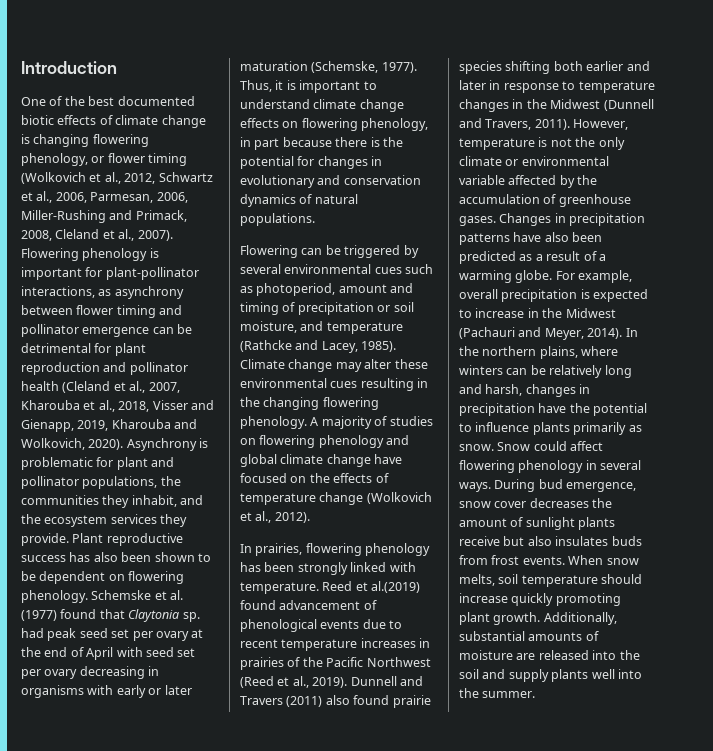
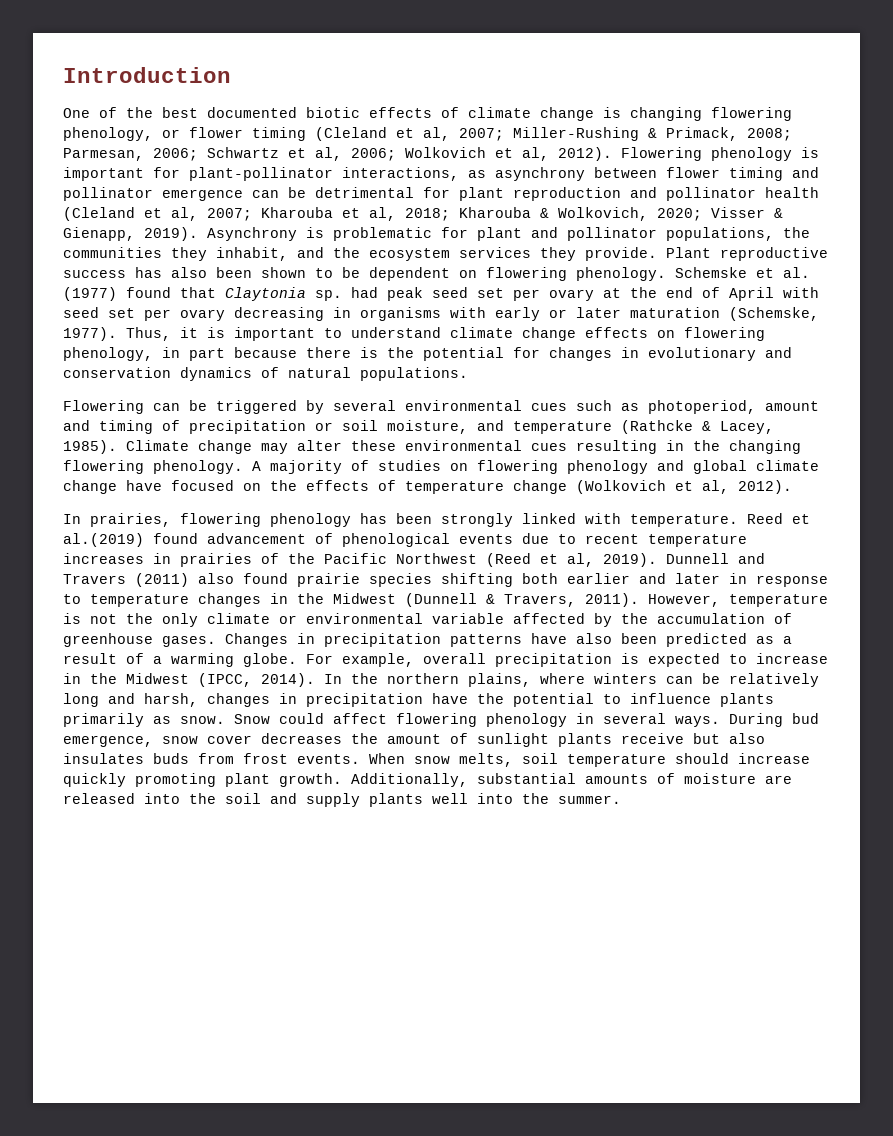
[21,172,213,184] [21,191,188,203] [21,210,187,223] [21,229,173,241] (Wolkovich et al., 2012, Schwartz et al., 2006, Parmesan, 2006, Miller-Rushing and Primack, 2008, Cleland et al., 2007). -> [315,127,792,141] [63,147,612,161] (Cleland et al, 2007; Miller-Rushing & Primack, 2008; Parmesan, 2006; Schwartz et al, 2006; Wolkovich et al, 2012).
[129,381,180,393] [21,400,214,412] [21,419,198,432] [21,438,124,450] al., 2007, Kharouba et al., 2018, Visser and Gienapp, 2019, Kharouba and Wolkovich, 2020). -> [171,207,783,221] [63,227,198,241] al, 2007; Kharouba et al, 2018; Kharouba & Wolkovich, 2020; Visser & Gienapp, 2019).
[295,340,319,350] and -> [702,421,711,431] &
[255,511,272,523] al., -> [702,480,729,494] al,
[292,676,309,688] al., -> [567,553,594,567] al,
[459,118,482,128] and -> [486,594,495,604] &
[459,327,584,340] (Pachauri and Meyer, -> [198,673,252,687] (IPCC,

